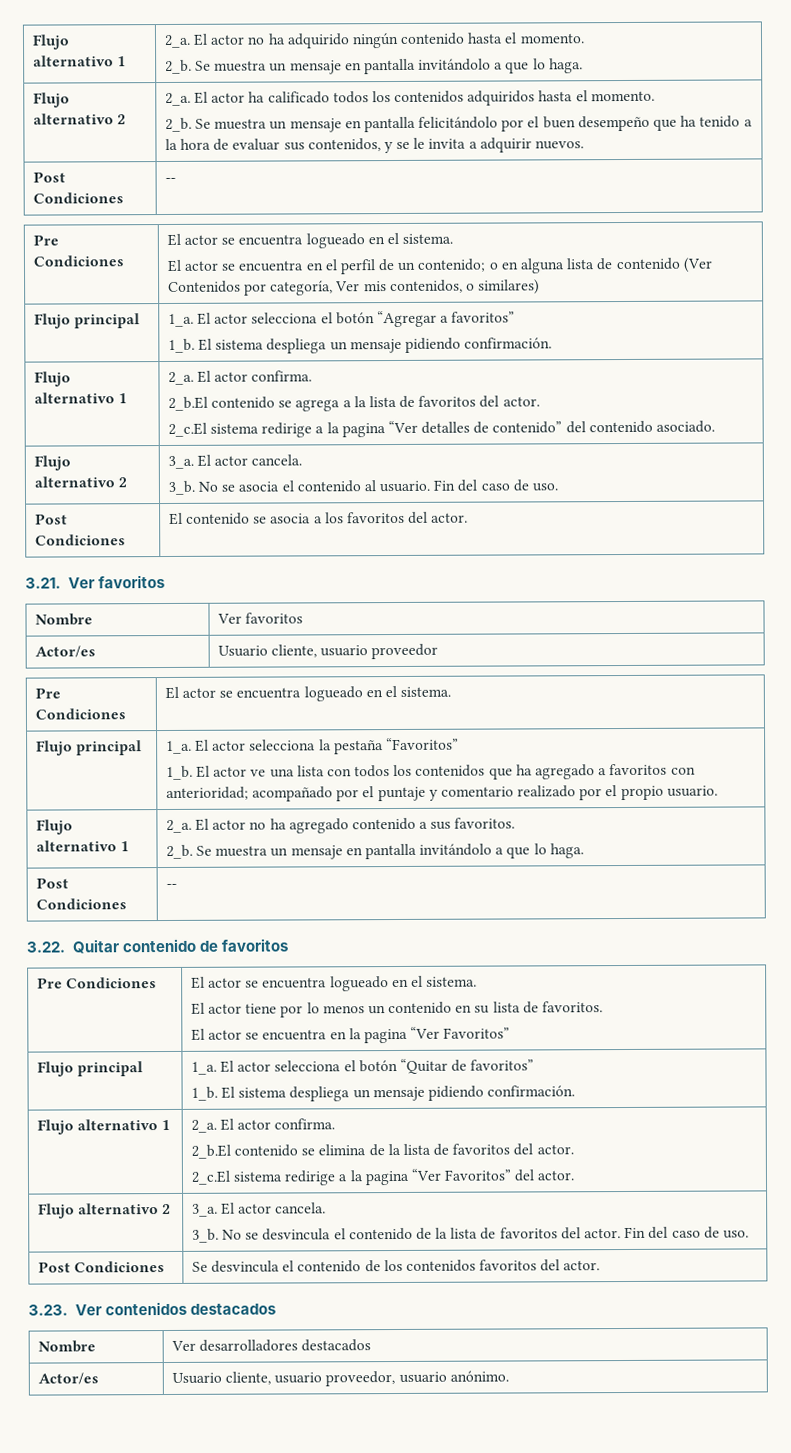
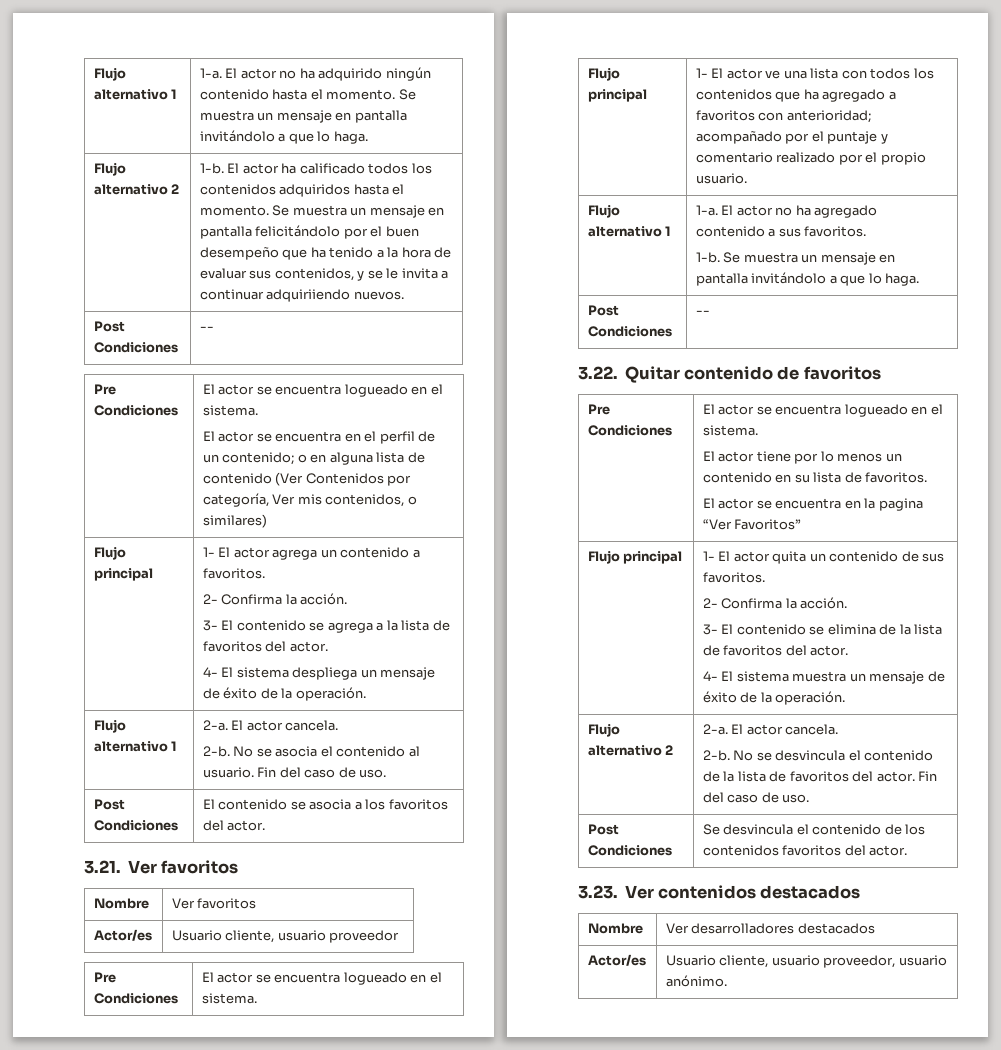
[31,34,70,50] [32,55,126,67] [163,34,191,49] Flujo alternativo 1 | 2_a. -> [93,67,126,81] [93,89,178,100] [199,68,222,79] Flujo alternativo 1 | 1-a.
[164,59,192,75] // 2_b. -> (396, 94) none
[164,92,191,107] 2_a. -> [199,163,224,174] 1-b.
[164,117,192,133] // 2_b. -> (269, 210) none
[479,137,532,153] adquirir -> [199,289,351,302] continuar adquiriiendo
[167,310,516,328] [167,337,553,354] [33,371,71,387] [33,392,127,404] [167,370,313,385] [167,396,208,411] 1_a. El actor selecciona el botón “Agregar a favoritos” // 1_b. El sistema despliega un mensaje pidiendo confirmación. // Flujo alternativo 1 | 2_a. El actor confirma. // 2_b.El -> [202,547,420,560] [202,568,265,579] [202,593,348,605] [202,620,234,631] 1- El actor agrega un contenido a favoritos. // 2- Confirma la acción. // 3- El
[167,420,715,438] [33,455,71,471] [33,476,127,488] [167,454,303,469] [167,480,195,495] 2_c.El sistema redirige a la pagina “Ver detalles de contenido” del contenido asociado. // Flujo alternativo 2 | 3_a. El actor cancela. // 3_b. -> [202,667,436,680] [202,687,366,701] [93,719,126,733] [93,741,178,752] [202,720,339,731] [202,746,230,757] 4- El sistema despliega un mensaje de éxito de la operación. // Flujo alternativo 1 | 2-a. El actor cancela. // 2-b.
[165,737,459,755] [165,765,193,781] 1_a. El actor selecciona la pestaña “Favoritos” // 1_b. -> [695,68,708,78] 1-
[165,819,192,834] 2_a. -> [695,205,718,216] 1-a.
[165,844,193,860] 2_b. -> [695,252,720,263] 1-b.
[190,1058,535,1075] [190,1085,576,1102] [36,1119,171,1135] [190,1118,336,1133] [190,1144,231,1159] 1_a. El actor selecciona el botón “Quitar de favoritos” // 1_b. El sistema despliega un mensaje pidiendo confirmación. // Flujo alternativo 1 | 2_a. El actor confirma. // 2_b.El -> [702,551,945,564] [702,572,765,583] [702,597,848,609] [702,624,734,635] 1- El actor quita un contenido de sus favoritos. // 2- Confirma la acción. // 3- El
[190,1168,575,1186] [37,1203,172,1219] [191,1202,327,1217] [191,1228,219,1243] 2_c.El sistema redirige a la pagina “Ver Favoritos” del actor. // Flujo alternativo 2 | 3_a. El actor cancela. // 3_b. -> [702,671,945,684] [702,691,846,705] [587,723,620,737] [587,745,674,756] [702,724,839,735] [702,750,730,761] 4- El sistema muestra un mensaje de éxito de la operación. // Flujo alternativo 2 | 2-a. El actor cancela. // 2-b.

